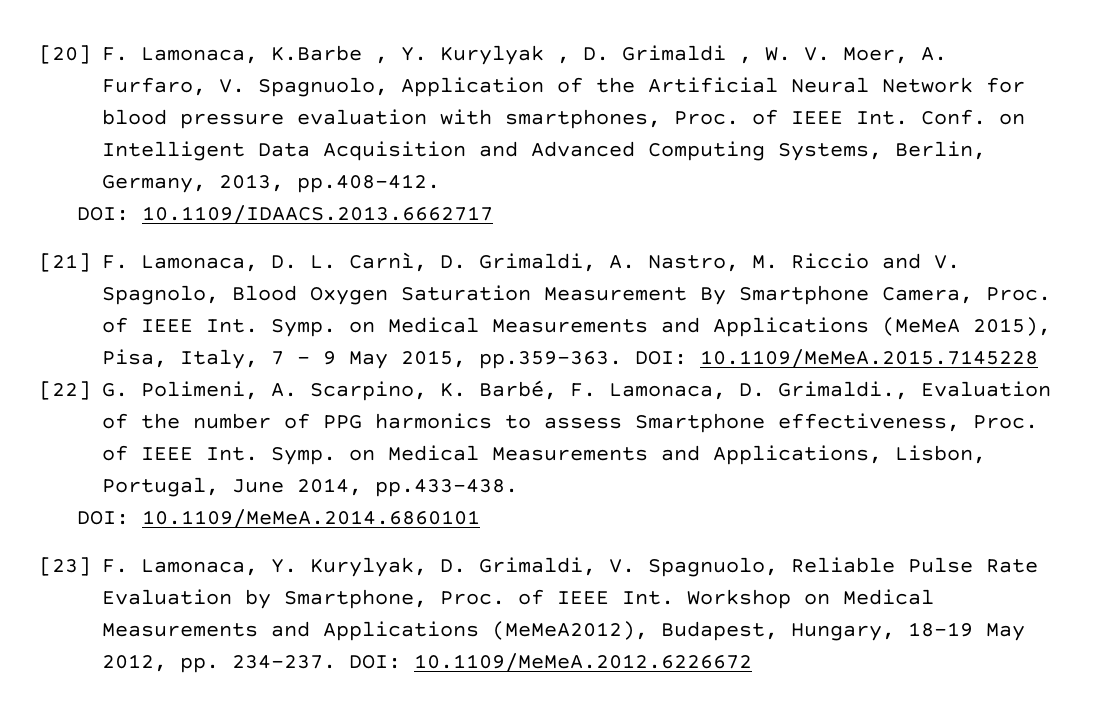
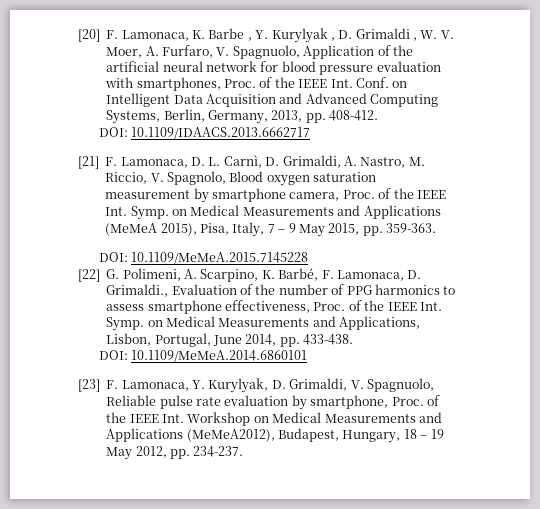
[271,45,362,61] K.Barbe -> [192,28,245,39] K. Barbe
[648,77,973,93] Artificial Neural Network -> [106,61,257,72] artificial neural network
(778, 117) none -> [274,77,295,88] the
[297,174,440,193] pp.408-412. -> [305,110,379,123] pp. 408-412.
[791,253,921,269] Riccio and -> [105,172,148,184] Riccio,
[310,285,1051,305] [102,317,128,333] Oxygen Saturation Measurement By Smartphone Camera, Proc. of -> [266,172,377,186] [105,188,414,203] oxygen saturation measurement by smartphone camera, Proc. of the
[479,351,622,369] pp.359-363. -> [362,223,436,236] pp. 359-363. //
[635,413,765,433] Smartphone -> [147,300,222,314] smartphone
(128, 453) none -> [364,300,385,311] the
[375,479,518,497] pp.433-438. -> [279,334,354,347] pp. 433-438.
[908,557,1038,573] [102,589,544,609] Pulse Rate Evaluation by Smartphone, Proc. of -> [159,395,440,410] [106,412,127,423] pulse rate evaluation by smartphone, Proc. of the
[908,622,973,637] 18-19 -> [403,429,444,439] 18 – 19
[349,653,752,672] DOI: 10.1109/MeMeA.2012.6226672 -> (244, 451) none

